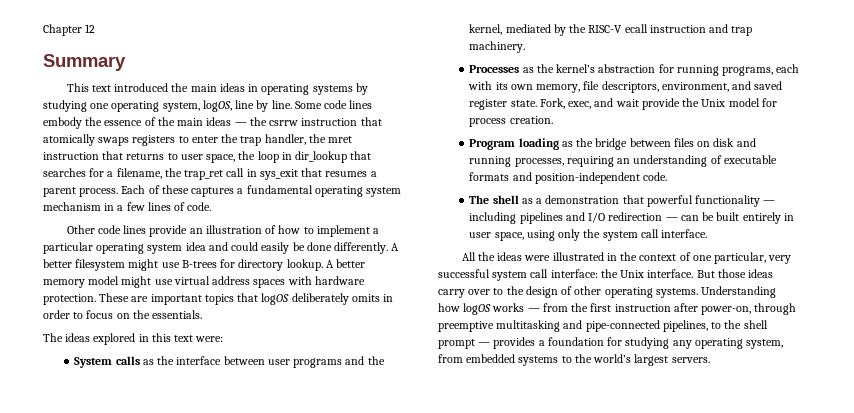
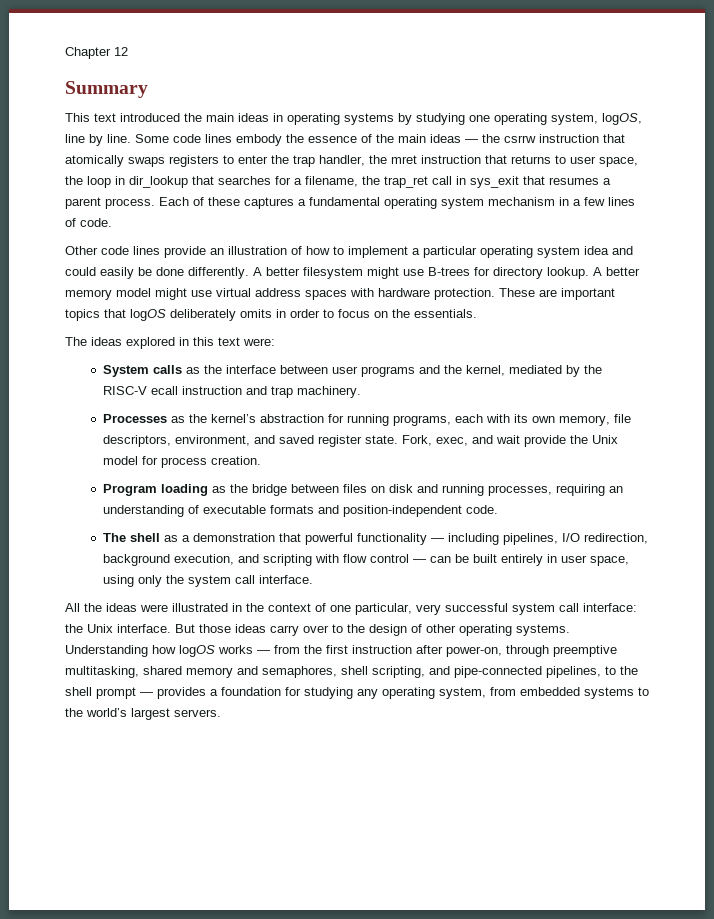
[519,212,663,224] pipelines and I/O redirection -> [503,533,649,545] [103,554,410,566] pipelines, I/O redirection, background execution, and scripting with flow control
[496,320,561,332] multitasking -> [65,666,425,678] multitasking, shared memory and semaphores, shell scripting,

